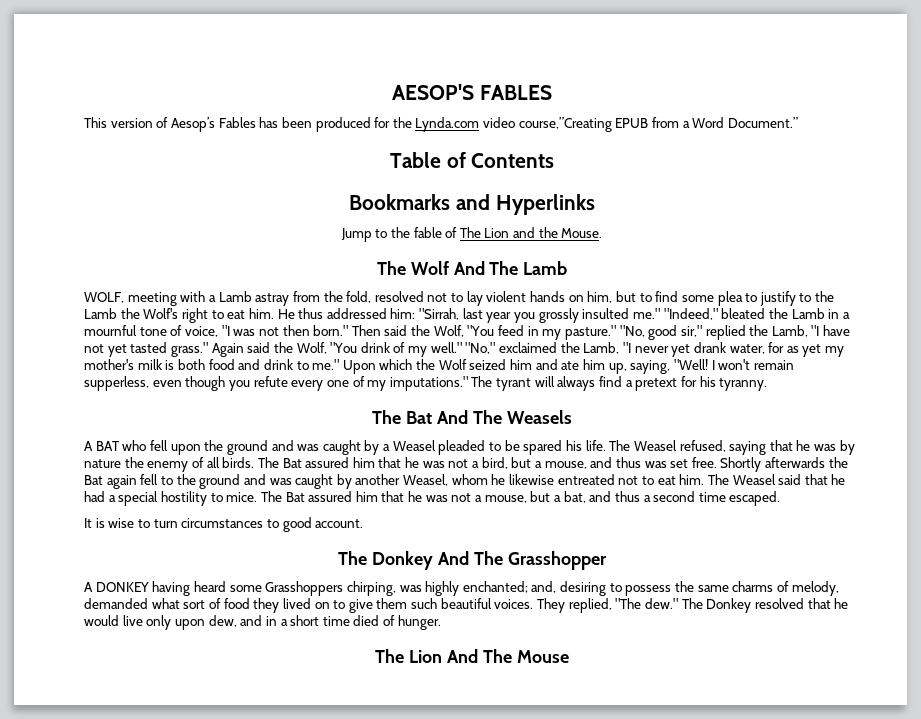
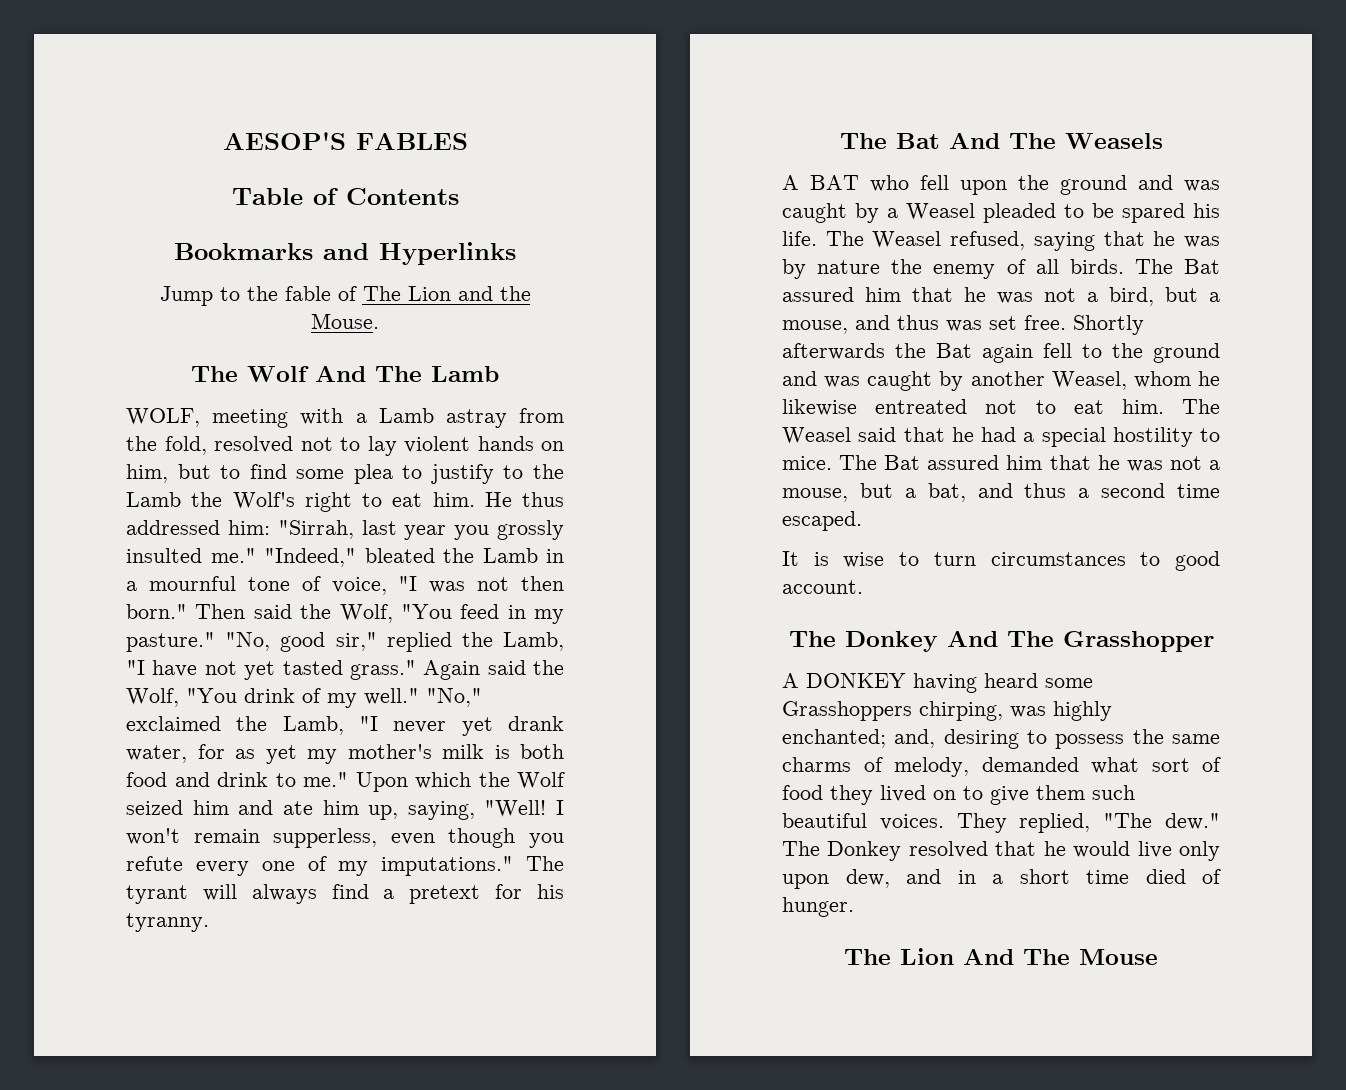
[84,117,798,132] // This version of Aesop’s Fables has been produced for the Lynda.com video course,”Creating EPUB from a Word Document.” -> (468, 141) none

